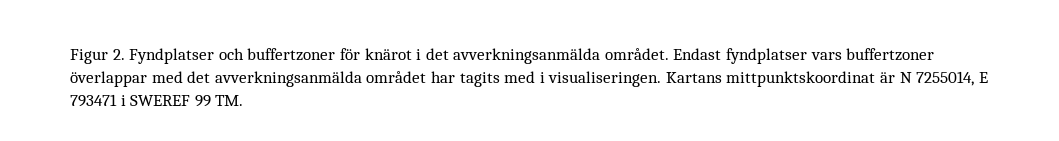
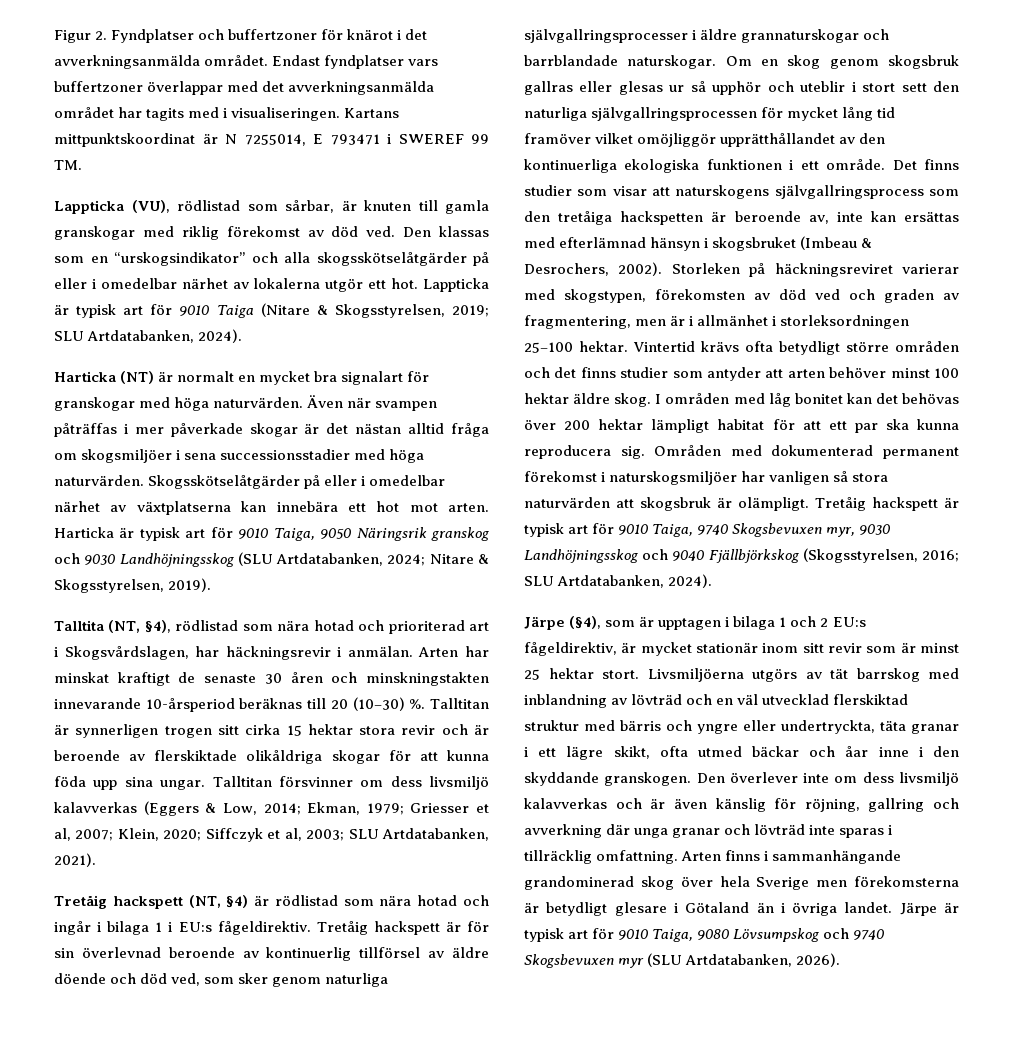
(244, 100) none -> [54,200,489,214] [54,226,489,240] [54,252,489,266] [54,278,490,292] [54,303,490,318] [54,329,243,343] [54,371,430,385] [54,395,438,411] [54,423,490,437] [54,449,425,463] [54,475,446,489] [54,501,489,515] [54,527,489,541] [54,552,489,567] [54,578,212,593] [54,620,489,634] [54,646,489,660] [54,672,490,686] [54,697,490,712] [54,724,490,738] [54,750,490,764] [54,776,489,790] [54,801,489,816] [54,828,490,842] [54,853,96,867] [54,895,489,909] [54,921,490,935] [54,947,490,961] [54,973,389,987] [524,29,890,43] [524,55,959,69] [524,81,959,95] [524,107,896,121] [524,133,886,147] [524,159,960,173] [524,185,959,199] [524,211,959,225] [524,236,873,251] [524,262,959,277] [524,289,960,303] [524,315,910,329] [524,341,959,355] [524,367,959,381] [524,393,959,407] [524,419,960,433] [524,445,959,459] [524,471,889,485] [524,497,959,511] [524,523,891,537] [524,548,959,563] [524,574,713,588] [524,616,866,630] [524,642,959,656] [524,668,959,682] [524,694,909,708] [524,720,959,734] [524,746,959,760] [524,772,959,786] [524,798,959,812] [524,824,893,838] [524,850,902,864] [524,876,959,890] [524,902,959,916] [524,928,885,942] [524,953,841,968] // Lappticka (VU), rödlistad som sårbar, är knuten till gamla granskogar med riklig förekomst av död ved. Den klassas som en “urskogsindikator” och alla skogsskötselåtgärder på eller i omedelbar närhet av lokalerna utgör ett hot. Lappticka är typisk art för 9010 Taiga (Nitare & Skogsstyrelsen, 2019; SLU Artdatabanken, 2024). // Harticka (NT) är normalt en mycket bra signalart för granskogar med höga naturvärden. Även när svampen påträffas i mer påverkade skogar är det nästan alltid fråga om skogsmiljöer i sena successionsstadier med höga naturvärden. Skogsskötselåtgärder på eller i omedelbar närhet av växtplatserna kan innebära ett hot mot arten. Harticka är typisk art för 9010 Taiga, 9050 Näringsrik granskog och 9030 Landhöjningsskog (SLU Artdatabanken, 2024; Nitare & Skogsstyrelsen, 2019). // Talltita (NT, §4), rödlistad som nära hotad och prioriterad art i Skogsvårdslagen, har häckningsrevir i anmälan. Arten har minskat kraftigt de senaste 30 åren och minskningstakten innevarande 10-årsperiod beräknas till 20 (10–30) %. Talltitan är synnerligen trogen sitt cirka 15 hektar stora revir och är beroende av flerskiktade olikåldriga skogar för att kunna föda upp sina ungar. Talltitan försvinner om dess livsmiljö kalavverkas (Eggers & Low, 2014; Ekman, 1979; Griesser et al, 2007; Klein, 2020; Siffczyk et al, 2003; SLU Artdatabanken, 2021). // Tretåig hackspett (NT, §4) är rödlistad som nära hotad och ingår i bilaga 1 i EU:s fågeldirektiv. Tretåig hackspett är för sin överlevnad beroende av kontinuerlig tillförsel av äldre döende och död ved, som sker genom naturliga självgallringsprocesser i äldre grannaturskogar och barrblandade naturskogar. Om en skog genom skogsbruk gallras eller glesas ur så upphör och uteblir i stort sett den naturliga självgallringsprocessen för mycket lång tid framöver vilket omöjliggör upprätthållandet av den kontinuerliga ekologiska funktionen i ett område. Det finns studier som visar att naturskogens självgallringsprocess som den tretåiga hackspetten är beroende av, inte kan ersättas med efterlämnad hänsyn i skogsbruket (Imbeau & Desrochers, 2002). Storleken på häckningsreviret varierar med skogstypen, förekomsten av död ved och graden av fragmentering, men är i allmänhet i storleksordningen 25–100 hektar. Vintertid krävs ofta betydligt större områden och det finns studier som antyder att arten behöver minst 100 hektar äldre skog. I områden med låg bonitet kan det behövas över 200 hektar lämpligt habitat för att ett par ska kunna reproducera sig. Områden med dokumenterad permanent förekomst i naturskogsmiljöer har vanligen så stora naturvärden att skogsbruk är olämpligt. Tretåig hackspett är typisk art för 9010 Taiga, 9740 Skogsbevuxen myr, 9030 Landhöjningsskog och 9040 Fjällbjörkskog (Skogsstyrelsen, 2016; SLU Artdatabanken, 2024). // Järpe (§4), som är upptagen i bilaga 1 och 2 EU:s fågeldirektiv, är mycket stationär inom sitt revir som är minst 25 hektar stort. Livsmiljöerna utgörs av tät barrskog med inblandning av lövträd och en väl utvecklad flerskiktad struktur med bärris och yngre eller undertryckta, täta granar i ett lägre skikt, ofta utmed bäckar och åar inne i den skyddande granskogen. Den överlever inte om dess livsmiljö kalavverkas och är även känslig för röjning, gallring och avverkning där unga granar och lövträd inte sparas i tillräcklig omfattning. Arten finns i sammanhängande grandominerad skog över hela Sverige men förekomsterna är betydligt glesare i Götaland än i övriga landet. Järpe är typisk art för 9010 Taiga, 9080 Lövsumpskog och 9740 Skogsbevuxen myr (SLU Artdatabanken, 2026).

